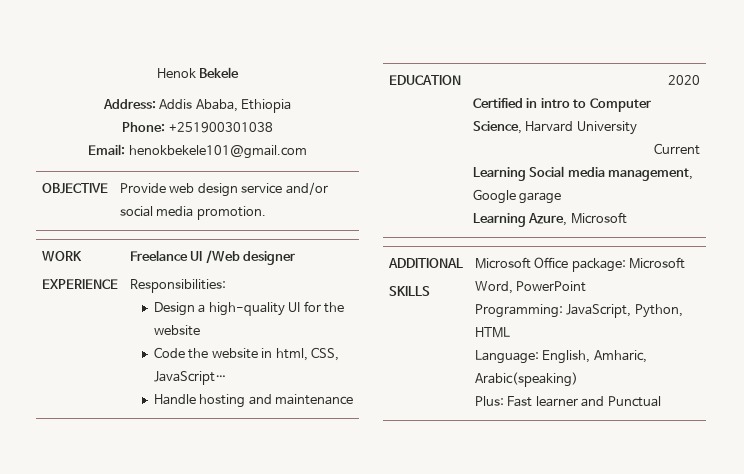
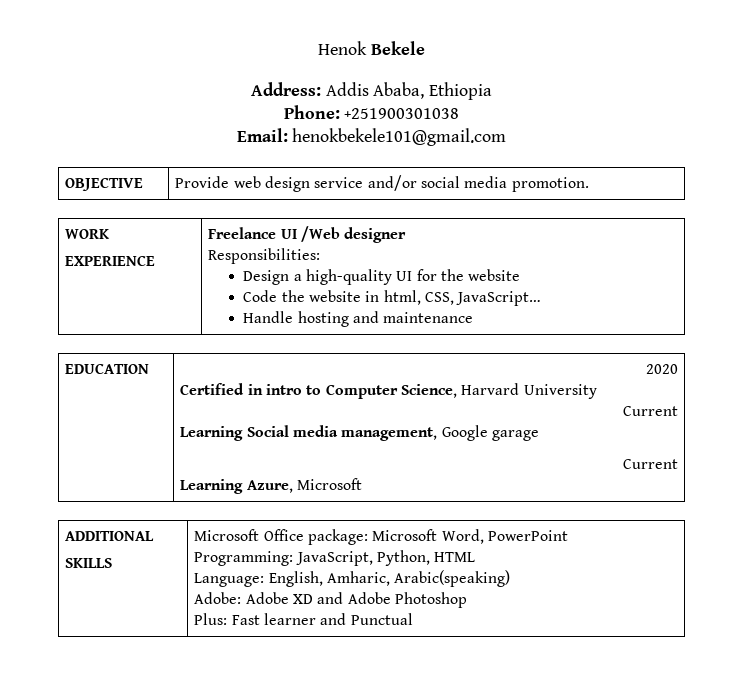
(562, 198) none -> [622,459,678,469] // Current
(578, 379) none -> [194,592,467,608] // Adobe: Adobe XD and Adobe Photoshop

